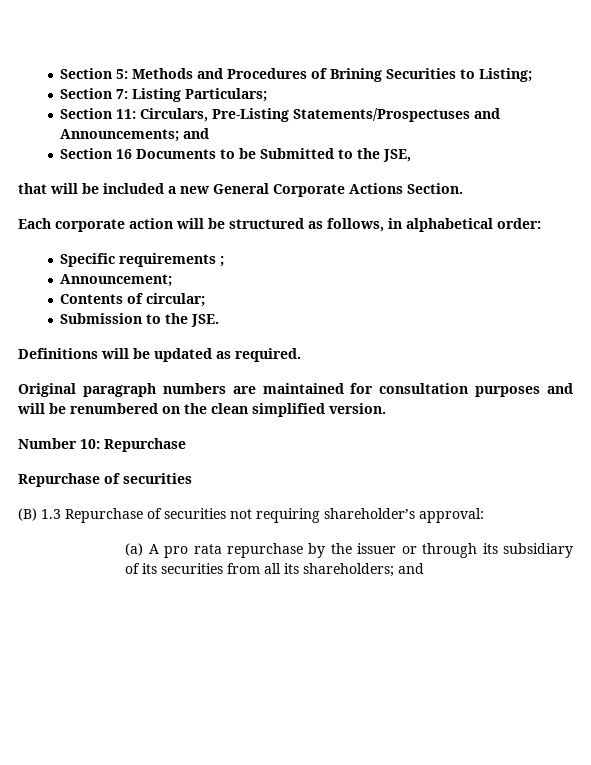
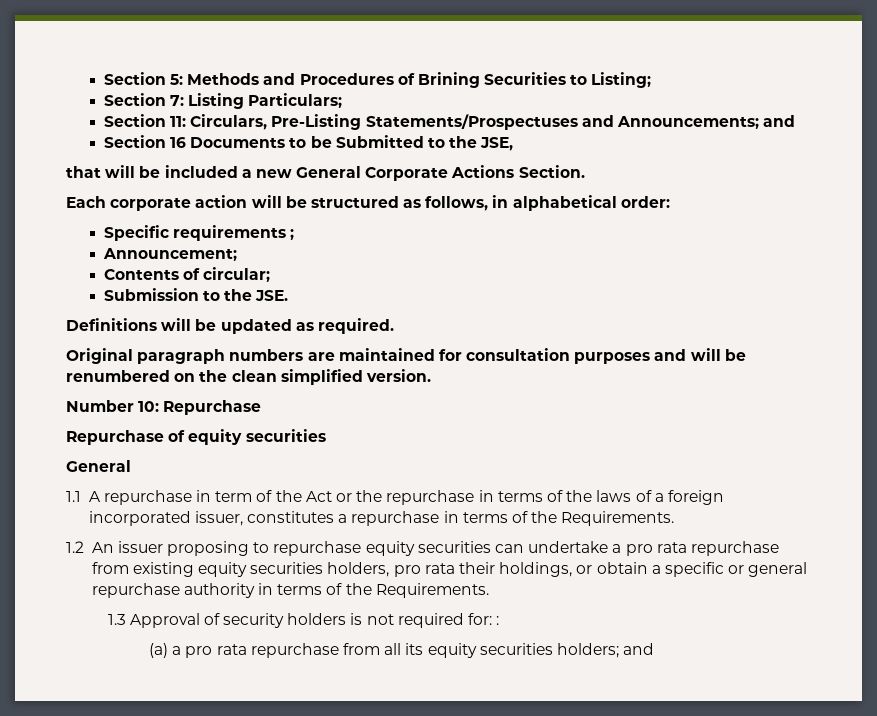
(120, 478) none -> [188,429,243,445] equity
[18,508,484,523] [125,543,573,558] [125,563,395,577] (B) 1.3 Repurchase of securities not requiring shareholder’s approval: // (a) A pro rata repurchase by the issuer or through its subsidiary of its securities from all its shareholders; -> [66,460,131,472] [66,490,724,505] [88,511,675,526] [66,541,779,556] [91,562,808,577] [91,583,489,598] [107,613,500,628] [149,643,619,658] General // 1.1 A repurchase in term of the Act or the repurchase in terms of the laws of a foreign incorporated issuer, constitutes a repurchase in terms of the Requirements. // 1.2 An issuer proposing to repurchase equity securities can undertake a pro rata repurchase from existing equity securities holders, pro rata their holdings, or obtain a specific or general repurchase authority in terms of the Requirements. // 1.3 Approval of security holders is not required for: : // (a) a pro rata repurchase from all its equity securities holders;

